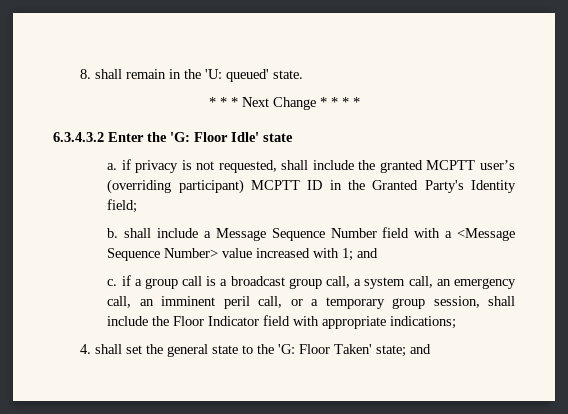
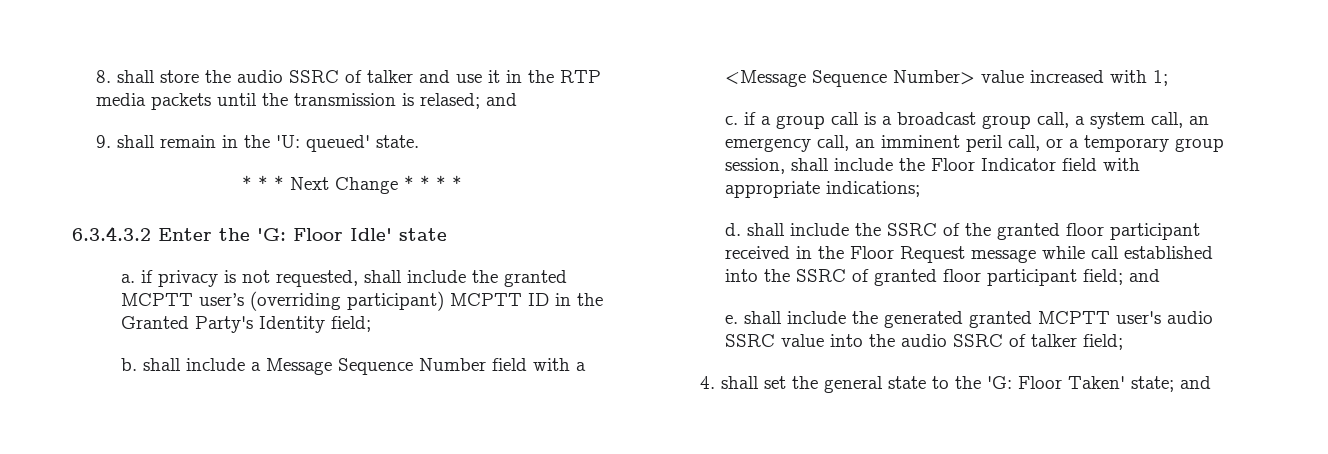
(123, 74) none -> [160,70,602,83] [96,93,518,110] [96,135,156,148] store the audio SSRC of talker and use it in the RTP media packets until the transmission is relased; and // 9. shall
[357,248,379,258] and -> (1168, 78) none
(457, 322) none -> [724,223,1200,240] [724,246,1213,263] [724,269,1160,286] [724,311,1213,328] [724,334,1123,350] // d. shall include the SSRC of the granted floor participant received in the Floor Request message while call established into the SSRC of granted floor participant field; and // e. shall include the generated granted MCPTT user's audio SSRC value into the audio SSRC of talker field;

